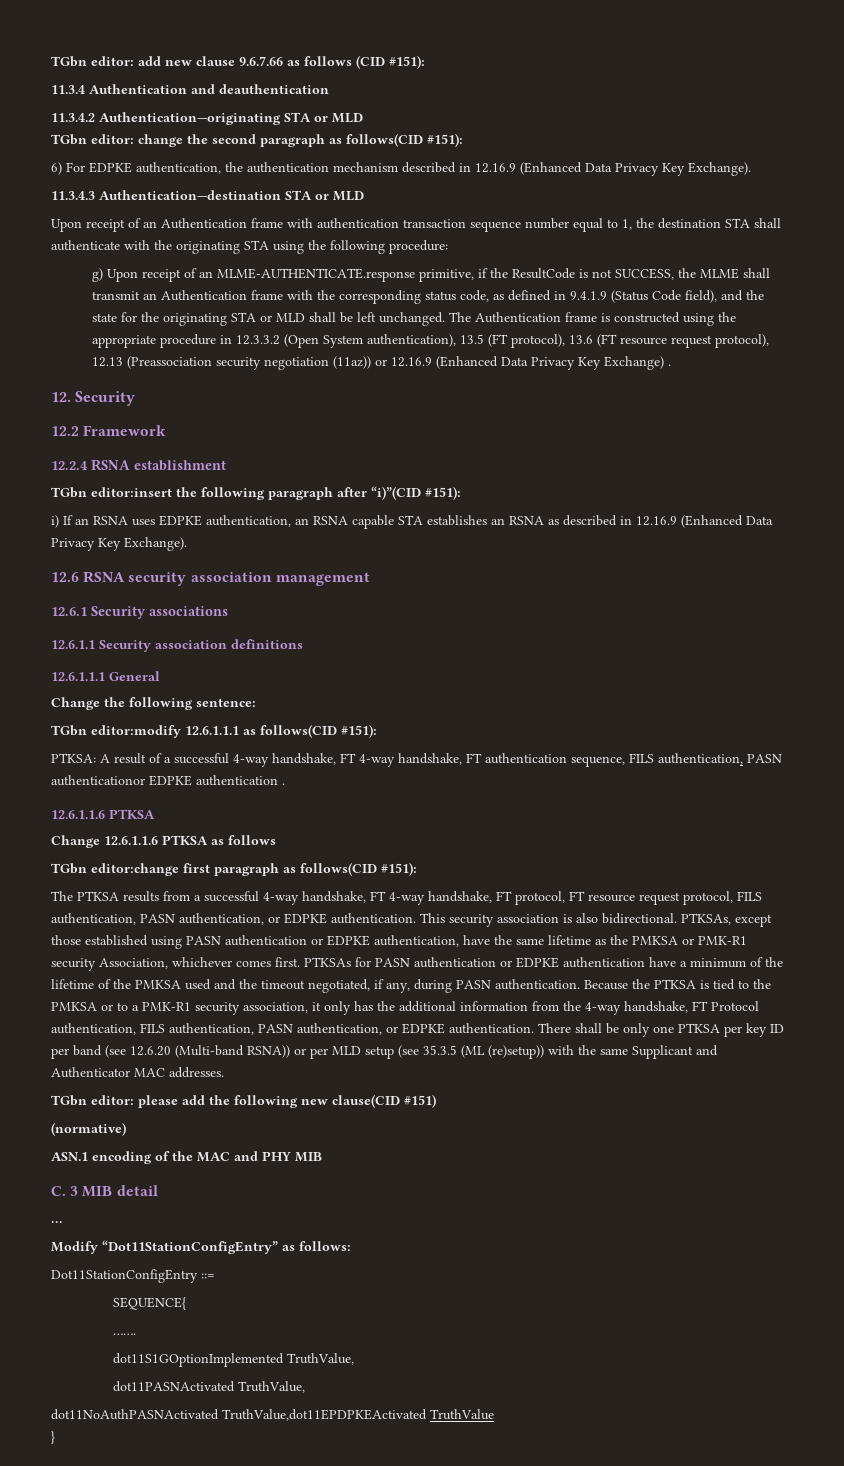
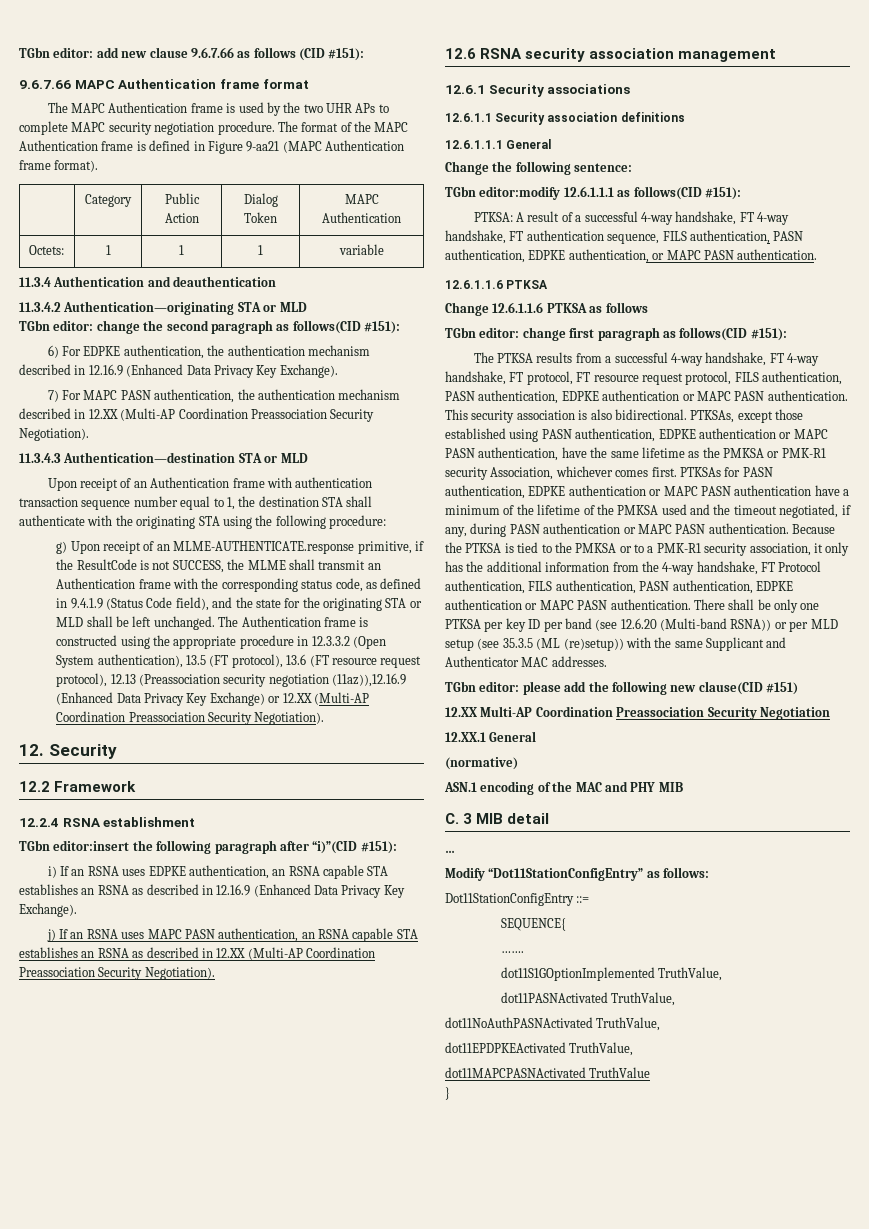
(425, 62) none -> [19,79,309,89] [47,102,389,116] [19,121,409,135] [19,140,404,154] [19,160,99,172] [85,194,132,207] [164,193,200,204] [164,213,199,223] [243,193,278,207] [244,212,277,223] [344,194,379,204] [322,212,401,223] [28,245,64,255] [105,245,111,255] [179,245,184,255] [258,245,263,255] [338,244,384,255] // 9.6.7.66 MAPC Authentication frame format // The MAPC Authentication frame is used by the two UHR APs to complete MAPC security negotiation procedure. The format of the MAPC Authentication frame is defined in Figure 9-aa21 (MAPC Authentication frame format). // | Category | Public Action | Dialog Token | MAPC Authentication // Octets: | 1 | 1 | 1 | variable
(751, 169) none -> [47,389,401,403] [19,408,375,422] [19,428,89,441] // 7) For MAPC PASN authentication, the authentication mechanism described in 12.XX (Multi-AP Coordination Preassociation Security Negotiation).
[333,356,433,369] (11az)) or 12.16.9 -> [332,673,407,687] (11az)),12.16.9
[668,364,672,366] . -> [268,692,369,705] [56,711,325,725] or 12.XX (Multi-AP Coordination Preassociation Security Negotiation).
(187, 544) none -> [46,928,418,942] [19,947,375,960] [19,967,215,980] // j) If an RSNA uses MAPC PASN authentication, an RSNA capable STA establishes an RSNA as described in 12.XX (Multi-AP Coordination Preassociation Security Negotiation).
[51,775,285,786] authenticationor EDPKE authentication . -> [445,249,818,263] authentication, EDPKE authentication, or MAPC PASN authentication.
[91,863,179,876] editor:change -> [479,327,566,341] editor: change
[268,913,327,924] or EDPKE -> [561,390,765,401] EDPKE authentication or MAPC PASN
[225,935,370,946] authentication or EDPKE -> [575,428,828,442] [445,448,475,458] authentication, EDPKE authentication or MAPC PASN
[414,957,559,968] authentication or EDPKE -> [445,485,731,499] authentication, EDPKE authentication or MAPC PASN
(491, 984) none -> [543,523,706,534] authentication or MAPC PASN
[386,1023,445,1034] or EDPKE -> [755,581,793,591] [445,599,608,610] EDPKE authentication or MAPC PASN
(436, 1101) none -> [445,706,830,720] [445,731,537,742] // 12.XX Multi-AP Coordination Preassociation Security Negotiation // 12.XX.1 General
[222,1409,427,1421] TruthValue,dot11EPDPKEActivated -> [596,1017,661,1031] [445,1042,634,1056] [445,1067,586,1078] TruthValue, // dot11EPDPKEActivated TruthValue, // dot11MAPCPASNActivated

